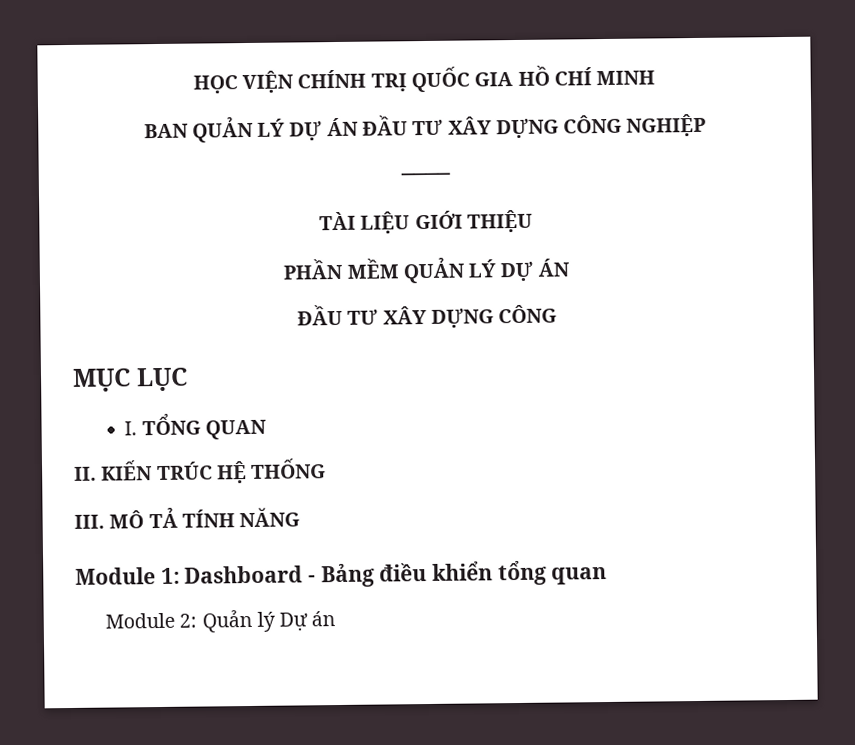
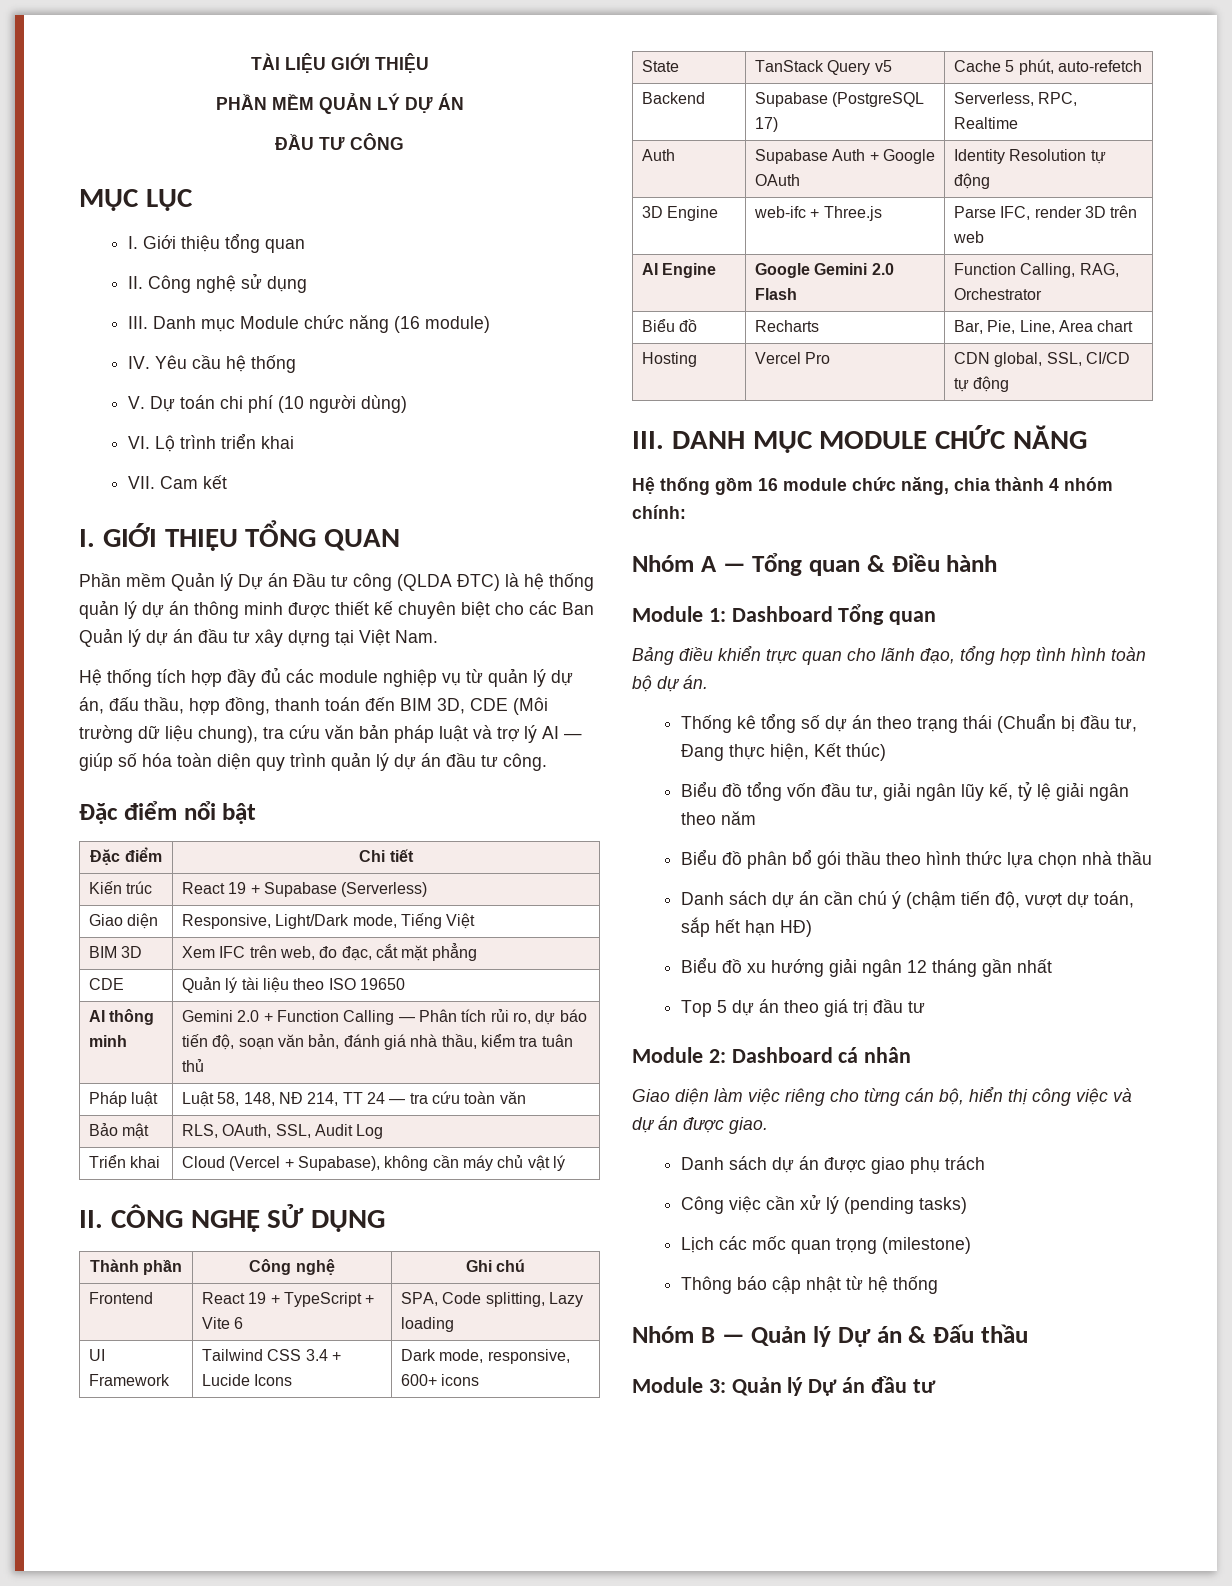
[192,65,656,94] [143,113,707,143] [399,172,451,182] HỌC VIỆN CHÍNH TRỊ QUỐC GIA HỒ CHÍ MINH // BAN QUẢN LÝ DỰ ÁN ĐẦU TƯ XÂY DỰNG CÔNG NGHIỆP // ──── // -> (250, 61) none
[382,306,494,328] XÂY DỰNG -> (345, 143) none
[141,412,267,440] [74,458,327,484] [74,506,301,529] TỔNG QUAN // II. KIẾN TRÚC HỆ THỐNG // III. MÔ TẢ TÍNH NĂNG -> [142,233,305,253] [127,273,307,293] [127,315,490,333] [127,355,296,373] [127,395,407,413] [127,433,294,452] [127,475,227,489] [79,520,401,551] [79,572,594,591] [79,600,594,619] [79,628,438,647] [79,667,573,687] [79,697,548,715] [79,724,582,743] [79,752,547,771] [79,801,257,824] [90,847,162,865] [359,849,414,862] [88,881,153,894] [181,882,428,897] [88,913,159,929] [181,913,476,929] [88,946,143,958] [181,943,477,961] [88,978,124,990] [181,977,405,993] [88,1009,155,1025] [88,1035,127,1047] [181,1009,587,1025] [181,1034,573,1050] [181,1059,204,1072] [88,1091,159,1107] [181,1091,526,1107] [88,1123,150,1139] [181,1124,384,1139] [88,1155,161,1168] [181,1155,565,1171] [79,1204,386,1232] [89,1259,183,1275] [249,1259,335,1275] [465,1259,526,1272] [88,1292,153,1304] [201,1292,375,1307] [201,1317,244,1329] [400,1292,583,1307] [400,1317,454,1332] [88,1349,105,1361] [88,1374,170,1386] [201,1349,341,1361] [201,1374,293,1386] [400,1349,570,1364] [400,1374,480,1386] [641,60,679,72] [754,60,892,75] [953,59,1142,75] [641,92,705,104] [754,92,925,107] [754,117,778,132] [953,92,1078,106] [953,117,1018,129] [641,149,675,161] [754,149,935,164] [754,174,800,186] [953,149,1106,164] [953,173,990,189] [641,206,719,221] [753,206,882,221] [953,205,1138,220] [952,231,984,243] [641,263,717,278] [754,263,894,278] [754,288,797,300] [953,263,1119,278] [953,288,1042,300] [641,319,698,332] [754,320,819,332] [953,320,1134,334] [641,352,697,367] [754,352,831,364] [953,352,1130,367] [953,376,1010,392] [632,425,1088,453] [632,477,1113,495] [632,505,686,519] [632,553,998,576] Giới thiệu tổng quan // II. Công nghệ sử dụng // III. Danh mục Module chức năng (16 module) // IV. Yêu cầu hệ thống // V. Dự toán chi phí (10 người dùng) // VI. Lộ trình triển khai // VII. Cam kết // I. GIỚI THIỆU TỔNG QUAN // Phần mềm Quản lý Dự án Đầu tư công (QLDA ĐTC) là hệ thống quản lý dự án thông minh được thiết kế chuyên biệt cho các Ban Quản lý dự án đầu tư xây dựng tại Việt Nam. // Hệ thống tích hợp đầy đủ các module nghiệp vụ từ quản lý dự án, đấu thầu, hợp đồng, thanh toán đến BIM 3D, CDE (Môi trường dữ liệu chung), tra cứu văn bản pháp luật và trợ lý AI — giúp số hóa toàn diện quy trình quản lý dự án đầu tư công. // Đặc điểm nổi bật // Đặc điểm | Chi tiết // Kiến trúc | React 19 + Supabase (Serverless) // Giao diện | Responsive, Light/Dark mode, Tiếng Việt // BIM 3D | Xem IFC trên web, đo đạc, cắt mặt phẳng // CDE | Quản lý tài liệu theo ISO 19650 // AI thông minh | Gemini 2.0 + Function Calling — Phân tích rủi ro, dự báo tiến độ, soạn văn bản, đánh giá nhà thầu, kiểm tra tuân thủ // Pháp luật | Luật 58, 148, NĐ 214, TT 24 — tra cứu toàn văn // Bảo mật | RLS, OAuth, SSL, Audit Log // Triển khai | Cloud (Vercel + Supabase), không cần máy chủ vật lý // II. CÔNG NGHỆ SỬ DỤNG // Thành phần | Công nghệ | Ghi chú // Frontend | React 19 + TypeScript + Vite 6 | SPA, Code splitting, Lazy loading // UI Framework | Tailwind CSS 3.4 + Lucide Icons | Dark mode, responsive, 600+ icons // State | TanStack Query v5 | Cache 5 phút, auto-refetch // Backend | Supabase (PostgreSQL 17) | Serverless, RPC, Realtime // Auth | Supabase Auth + Google OAuth | Identity Resolution tự động // 3D Engine | web-ifc + Three.js | Parse IFC, render 3D trên web // AI Engine | Google Gemini 2.0 Flash | Function Calling, RAG, Orchestrator // Biểu đồ | Recharts | Bar, Pie, Line, Area chart // Hosting | Vercel Pro | CDN global, SSL, CI/CD tự động // III. DANH MỤC MODULE CHỨC NĂNG // Hệ thống gồm 16 module chức năng, chia thành 4 nhóm chính: // Nhóm A — Tổng quan & Điều hành
[308,574,317,583] - -> [838,604,937,625] Tổng quan //
[497,559,608,586] [104,609,337,633] tổng quan // Module 2: Quản lý Dự án -> [766,646,1146,665] [632,675,708,692] [680,713,1137,733] [680,743,886,761] [680,781,1129,801] [680,811,756,825] [680,849,1152,869] [680,891,1134,909] [680,917,812,937] [680,957,1052,977] [680,999,925,1017] [632,1047,912,1063] [632,1087,1132,1106] [632,1116,768,1134] [680,1156,985,1174] [680,1194,967,1214] [680,1236,971,1254] [680,1276,938,1294] [632,1324,1028,1347] [632,1376,936,1396] trực quan cho lãnh đạo, tổng hợp tình hình toàn bộ dự án. // Thống kê tổng số dự án theo trạng thái (Chuẩn bị đầu tư, Đang thực hiện, Kết thúc) // Biểu đồ tổng vốn đầu tư, giải ngân lũy kế, tỷ lệ giải ngân theo năm // Biểu đồ phân bổ gói thầu theo hình thức lựa chọn nhà thầu // Danh sách dự án cần chú ý (chậm tiến độ, vượt dự toán, sắp hết hạn HĐ) // Biểu đồ xu hướng giải ngân 12 tháng gần nhất // Top 5 dự án theo giá trị đầu tư // Module 2: Dashboard cá nhân // Giao diện làm việc riêng cho từng cán bộ, hiển thị công việc và dự án được giao. // Danh sách dự án được giao phụ trách // Công việc cần xử lý (pending tasks) // Lịch các mốc quan trọng (milestone) // Thông báo cập nhật từ hệ thống // Nhóm B — Quản lý Dự án & Đấu thầu // Module 3: Quản lý Dự án đầu tư

